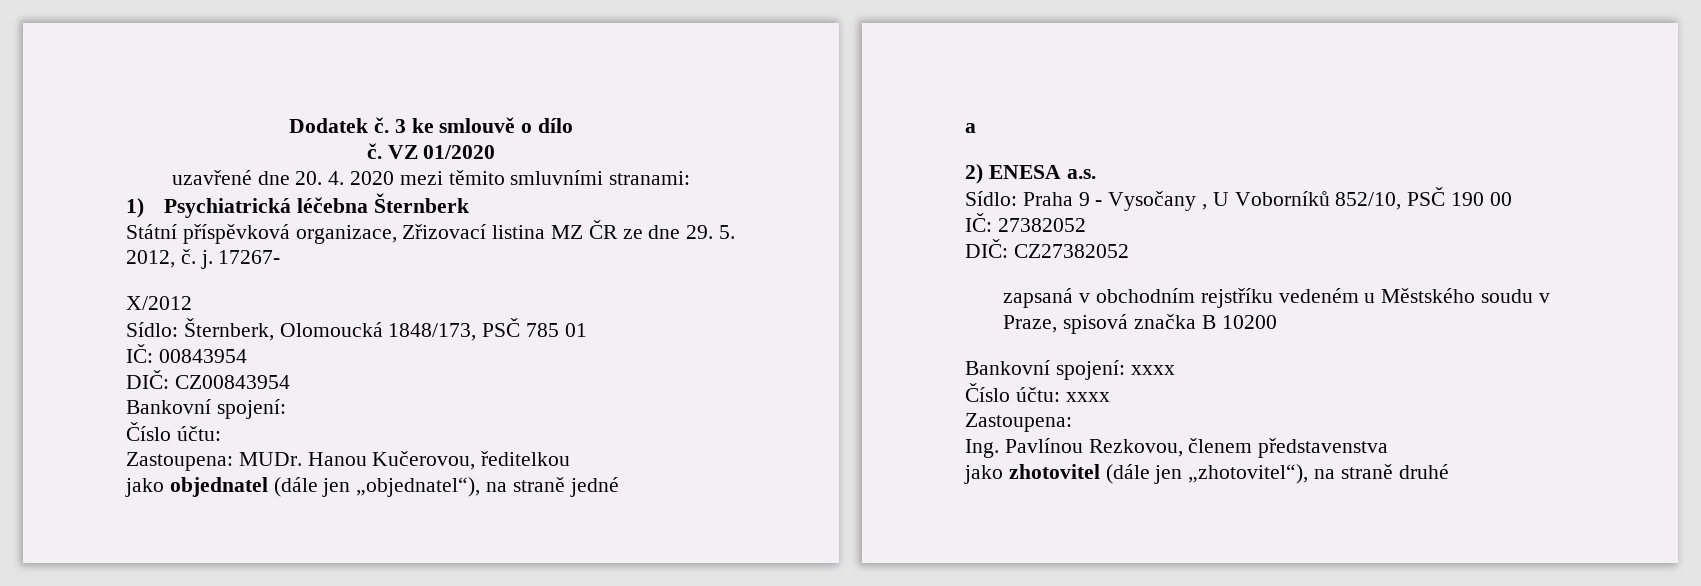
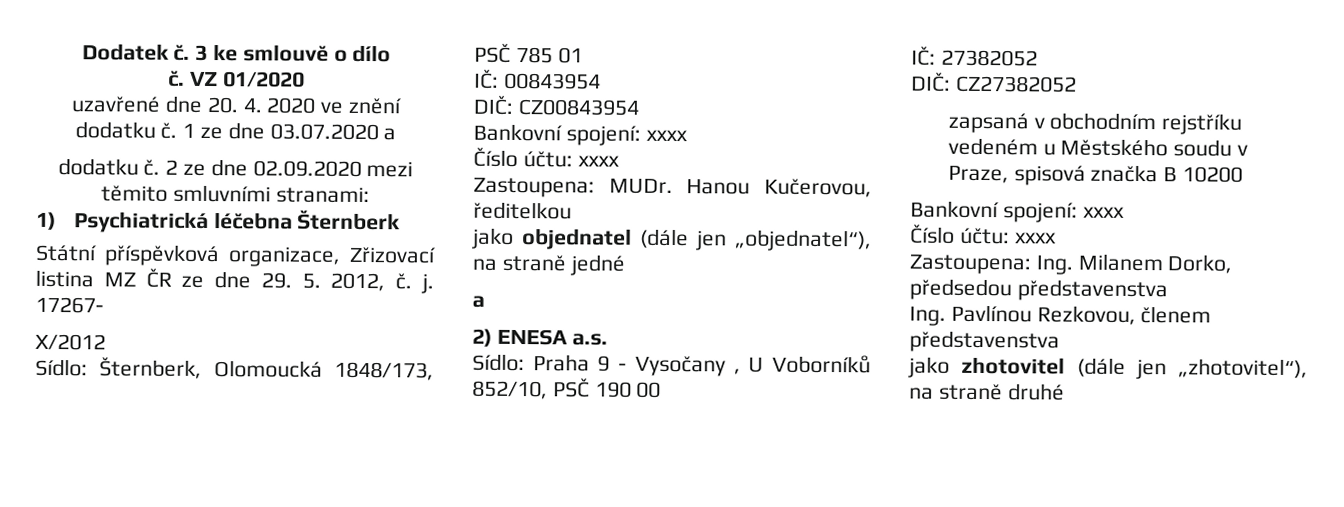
(394, 178) none -> [320,97,401,115] [74,121,397,141] [57,158,362,177] ve znění dodatku č. 1 ze dne 03.07.2020 a // dodatku č. 2 ze dne 02.09.2020
[126,422,221,441] // Číslo účtu: -> [645,129,688,142] [473,147,620,168] xxxx // Číslo účtu: xxxx
(1072, 422) none -> [1035,253,1234,275] [909,278,1168,302] Ing. Milanem Dorko, předsedou představenstva

